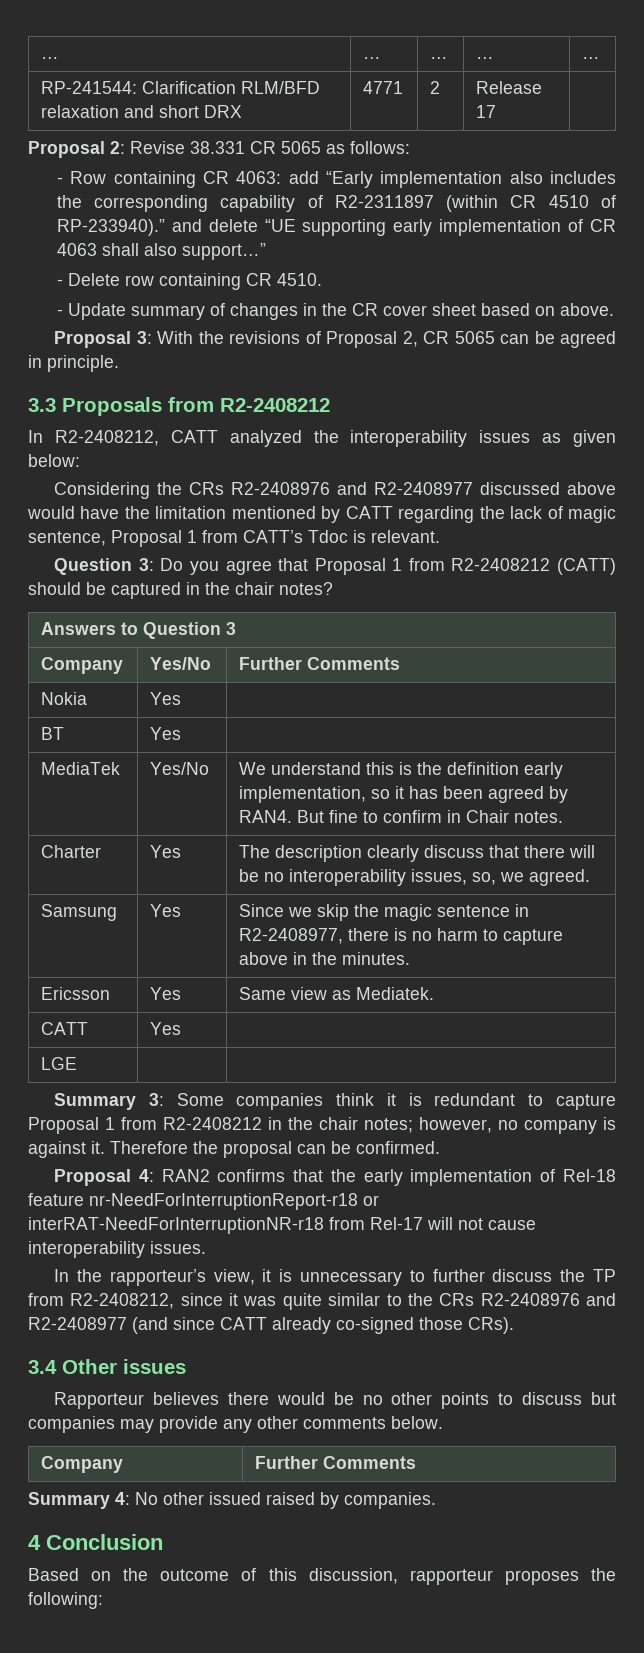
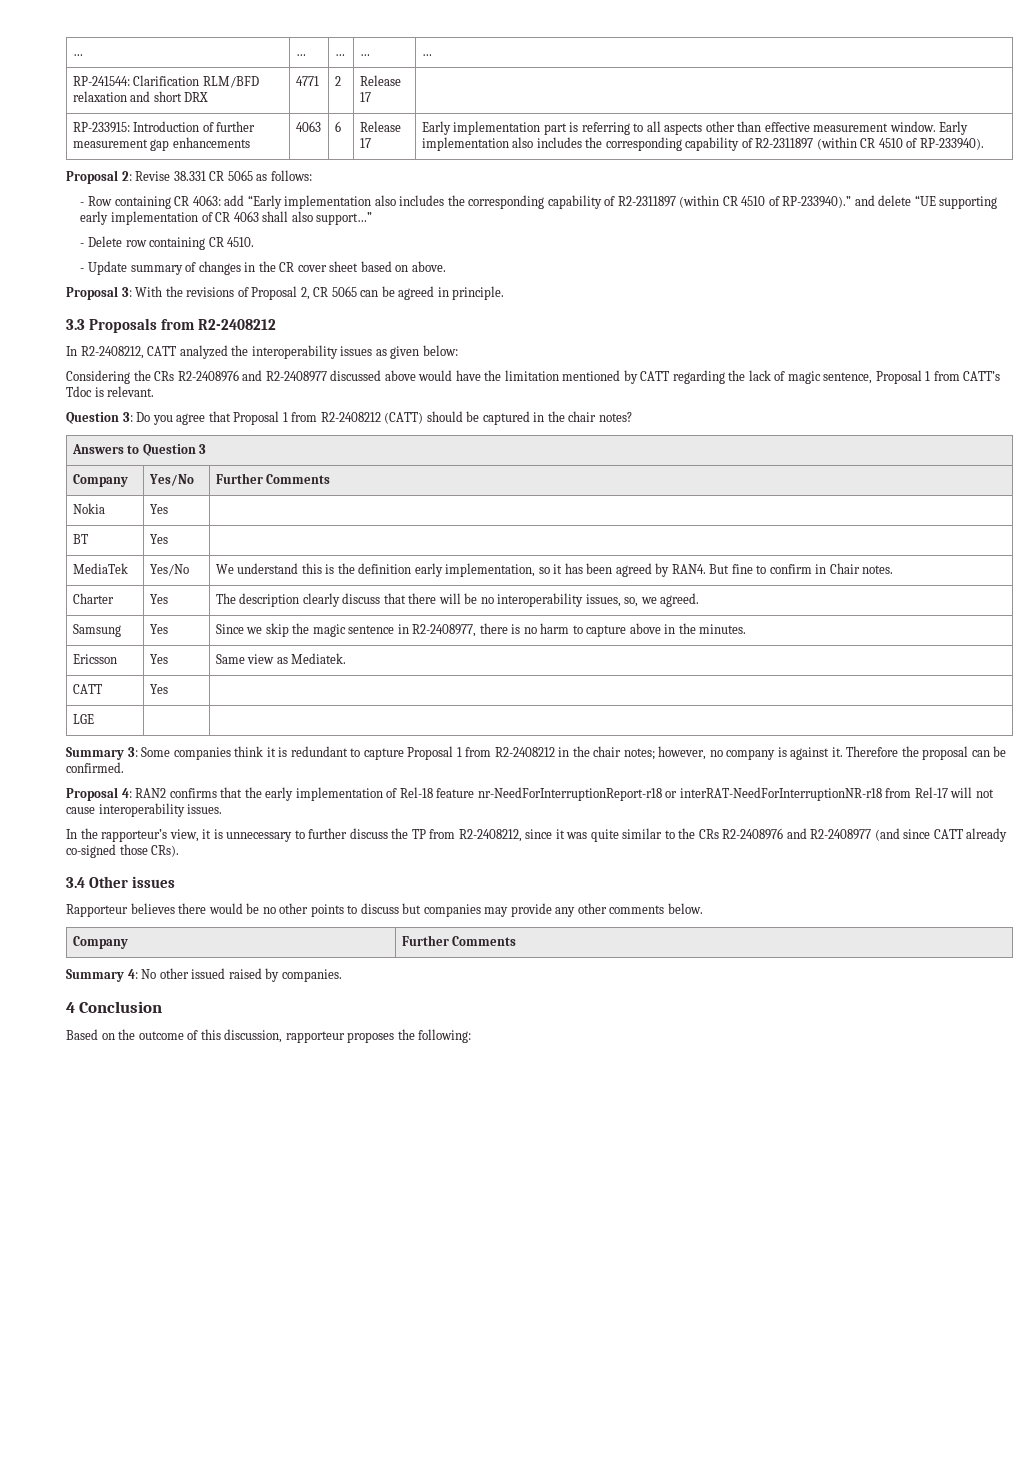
(497, 111) none -> [72,121,256,133] [72,137,250,151] [295,121,321,132] [334,121,341,132] [359,121,401,132] [359,138,371,148] [421,121,969,135] [421,137,984,151] // RP-233915: Introduction of further measurement gap enhancements | 4063 | 6 | Release 17 | Early implementation part is referring to all aspects other than effective measurement window. Early implementation also includes the corresponding capability of R2-2311897 (within CR 4510 of RP-233940).

